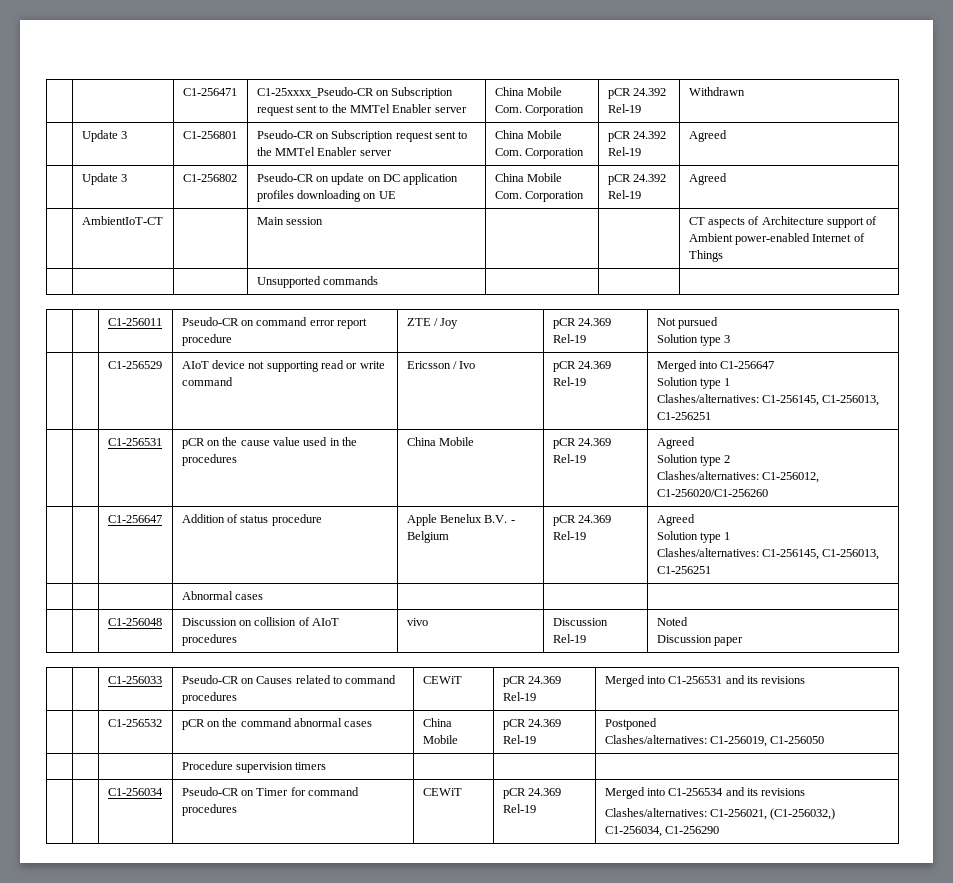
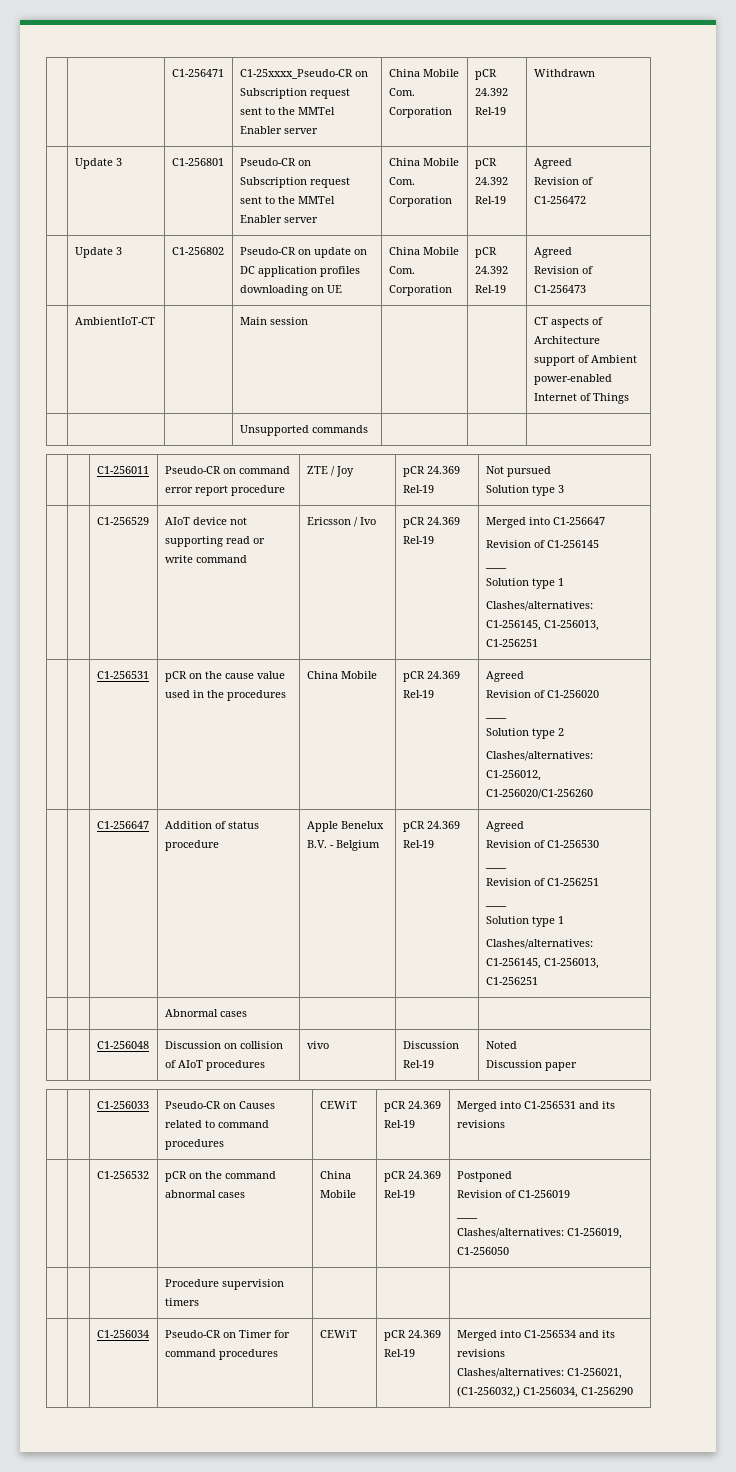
(727, 136) none -> [533,177,593,185] [533,196,586,204] // Revision of C1-256472
(727, 179) none -> [533,266,593,274] [533,285,586,293] // Revision of C1-256473
(775, 365) none -> [485,540,599,548] [484,567,507,569] // Revision of C1-256145 // ____
(695, 443) none -> [485,690,599,698] [484,717,507,719] // Revision of C1-256020 // ____
(695, 520) none -> [485,840,599,848] [484,867,507,869] [485,878,599,886] [484,905,507,907] // Revision of C1-256530 // ____ // Revision of C1-256251 // ____
(657, 724) none -> [456,1190,570,1198] [455,1217,478,1219] // Revision of C1-256019 // ____

